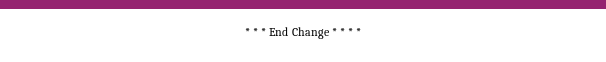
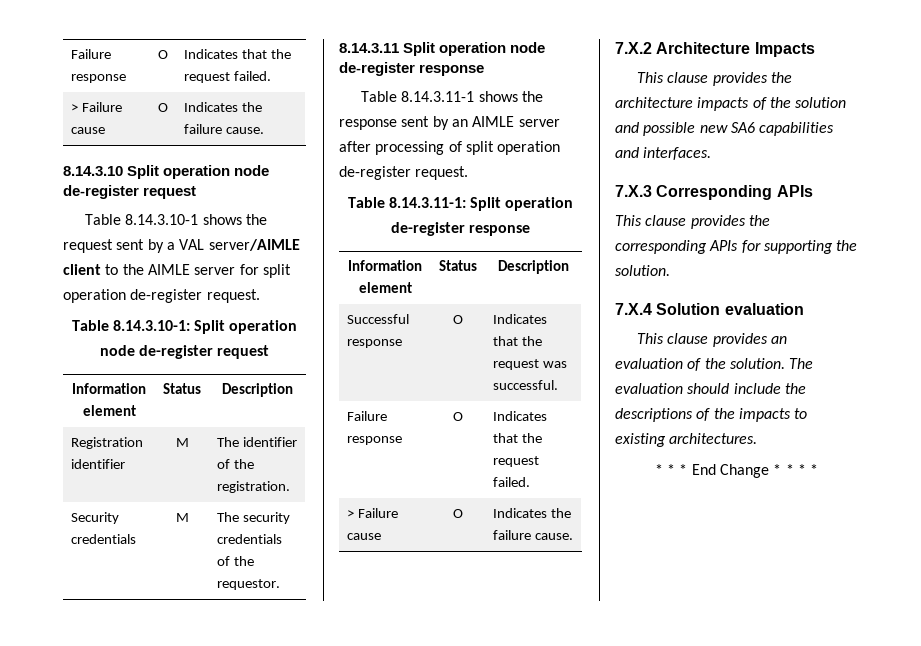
(244, 32) none -> [70,49,111,59] [70,74,126,83] [158,50,168,59] [183,49,291,59] [183,71,271,83] [70,102,122,112] [70,127,105,134] [158,103,168,112] [183,102,262,112] [183,124,264,134] [63,165,270,179] [63,185,197,199] [85,214,268,225] [63,239,300,253] [63,264,291,278] [63,289,260,303] [71,320,298,334] [99,345,270,359] [72,383,146,394] [82,405,136,416] [163,383,201,394] [222,383,293,397] [70,437,143,449] [70,459,125,469] [175,438,189,447] [216,437,297,447] [216,459,254,469] [216,481,290,493] [70,512,119,524] [70,534,136,544] [175,513,189,522] [216,512,290,524] [216,534,282,544] [216,556,254,566] [216,579,280,590] [339,42,546,56] [339,62,485,76] [361,91,544,102] [339,116,560,130] [339,141,561,155] [339,166,469,180] [347,197,574,211] [390,222,531,236] [348,260,422,271] [358,282,412,293] [439,260,477,271] [498,260,569,274] [346,314,409,324] [346,339,402,348] [453,315,463,324] [492,314,547,324] [492,336,542,346] [492,359,567,370] [492,380,558,390] [346,411,387,421] [346,436,402,445] [453,412,463,421] [492,411,547,421] [492,433,542,443] [492,456,539,467] [492,477,530,487] [346,508,398,518] [346,533,381,540] [453,509,463,518] [492,508,571,518] [492,530,573,540] [615,42,815,57] [637,72,793,86] [615,97,847,111] [615,122,835,136] [615,147,712,160] [615,185,813,200] [615,215,770,229] [615,240,858,254] [615,265,670,276] [615,303,804,315] [637,333,788,347] [615,358,814,371] [615,383,806,394] [615,408,808,422] [615,433,758,447] Failure response | O | Indicates that the request failed. // > Failure cause | O | Indicates the failure cause. // 8.14.3.10 Split operation node de-register request // Table 8.14.3.10-1 shows the request sent by a VAL server/AIMLE client to the AIMLE server for split operation de-register request. // Table 8.14.3.10-1: Split operation node de-register request // Information element | Status | Description // Registration identifier | M | The identifier of the registration. // Security credentials | M | The security credentials of the requestor. // 8.14.3.11 Split operation node de-register response // Table 8.14.3.11-1 shows the response sent by an AIMLE server after processing of split operation de-register request. // Table 8.14.3.11-1: Split operation de-register response // Information element | Status | Description // Successful response | O | Indicates that the request was successful. // Failure response | O | Indicates that the request failed. // > Failure cause | O | Indicates the failure cause. // 7.X.2 Architecture Impacts // This clause provides the architecture impacts of the solution and possible new SA6 capabilities and interfaces. // 7.X.3 Corresponding APIs // This clause provides the corresponding APIs for supporting the solution. // 7.X.4 Solution evaluation // This clause provides an evaluation of the solution. The evaluation should include the descriptions of the impacts to existing architectures. //

